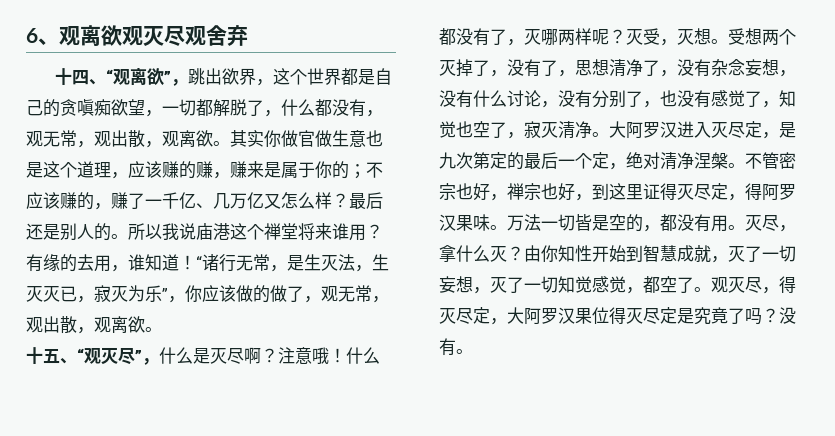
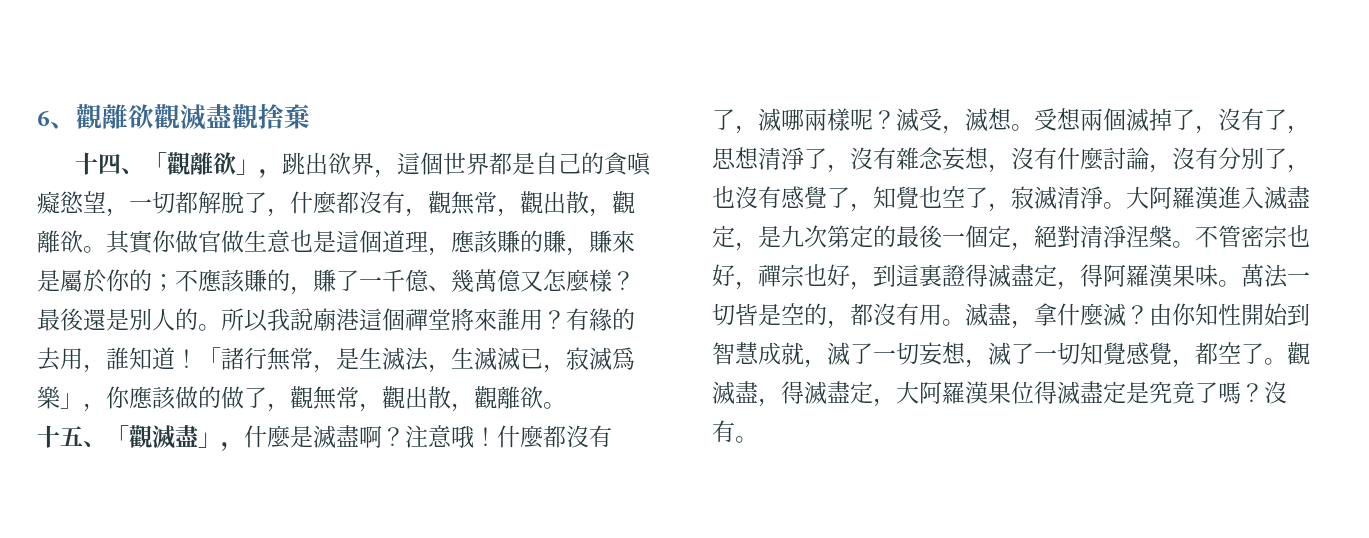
[59,25,248,46] [54,68,171,86] 观离欲观灭尽观舍弃 // 十四、“观离欲” -> [76,103,310,130] [74,152,259,175] 觀離欲觀滅盡觀捨棄 // 十四、「觀離欲」
[272,68,307,85] 这个 -> [396,152,443,175] 這個
[60,99,128,116] 贪嗔痴欲 -> [603,152,651,176] [37,191,84,214] 貪嗔癡慾
[230,99,383,117] [26,130,383,148] [26,161,383,179] [26,192,383,210] [26,223,383,241] [26,254,389,272] [26,285,389,303] [26,316,162,334] [26,347,380,365] [439,28,796,46] [439,59,796,77] [439,90,796,108] [439,121,745,139] 脱了，什么都没有，观无常，观出散，观离欲。其实你做官做生意也是这个道理，应该赚的赚，赚来是属于你的；不应该赚的，赚了一千亿、几万亿又怎么样？最后还是别人的。所以我说庙港这个禅堂将来谁用？有缘的去用，谁知道！“诸行无常，是生灭法，生灭灭已，寂灭为乐”，你应该做的做了，观无常，观出散，观离欲。 // 十五、“观灭尽”，什么是灭尽啊？注意哦！什么都没有了，灭哪两样呢？灭受，灭想。受想两个灭掉了，没有了，思想清净了，没有杂念妄想，没有什么讨论，没有分别了，也没有感觉了，知觉也空了，寂灭清净。大阿罗汉进入灭尽 -> [221,191,635,217] [37,230,635,256] [37,269,635,295] [37,308,635,332] [37,347,635,373] [37,386,566,412] [37,425,612,451] [712,108,1310,134] [712,147,1310,173] [712,186,1310,212] 脫了，什麼都沒有，觀無常，觀出散，觀離欲。其實你做官做生意也是這個道理，應該賺的賺，賺來是屬於你的；不應該賺的，賺了一千億、幾萬億又怎麼樣？最後還是別人的。所以我說廟港這個禪堂將來誰用？有緣的去用，誰知道！「諸行無常，是生滅法，生滅滅已，寂滅爲樂」，你應該做的做了，觀無常，觀出散，觀離欲。 // 十五、「觀滅盡」，什麼是滅盡啊？注意哦！什麼都沒有了，滅哪兩樣呢？滅受，滅想。受想兩個滅掉了，沒有了，思想清淨了，沒有雜念妄想，沒有什麼討論，沒有分別了，也沒有感覺了，知覺也空了，寂滅清淨。大阿羅漢進入滅盡
[541,152,694,170] 后一个定，绝对清净 -> [919,225,1126,251] 後一個定，絕對清淨
[507,183,524,200] 禅 -> [758,264,781,287] 禪
[609,183,796,201] [439,214,524,231] 这里证得灭尽定，得阿罗汉果味。万 -> [896,264,1264,290] 這裏證得滅盡定，得阿羅漢果味。萬
[677,214,796,232] [439,245,507,262] 没有用。灭尽，拿什么灭 -> [873,303,1126,329] 沒有用。滅盡，拿什麼滅
[592,246,609,262] 开 -> [1241,304,1264,326] 開
[728,246,745,262] 灭 -> [827,342,850,365] 滅
[490,277,507,293] 灭 -> [988,342,1011,365] 滅
[575,276,626,293] 觉感觉 -> [1103,342,1172,365] 覺感覺
[711,276,796,294] [439,307,660,325] 观灭尽，得灭尽定，大阿罗汉果位得灭尽 -> [1287,342,1310,365] [712,381,1103,407] 觀滅盡，得滅盡定，大阿羅漢果位得滅盡
[745,307,796,325] 吗？没 -> [1218,381,1287,404] 嗎？沒

